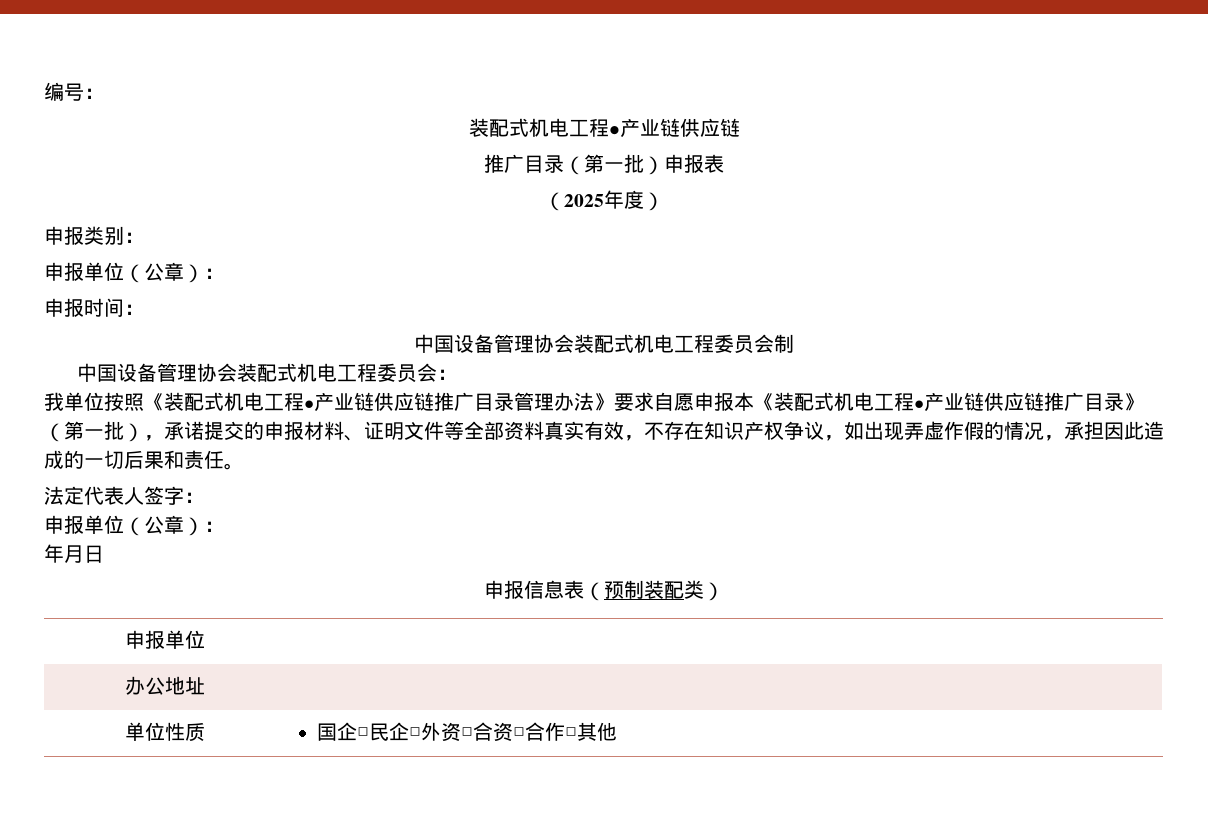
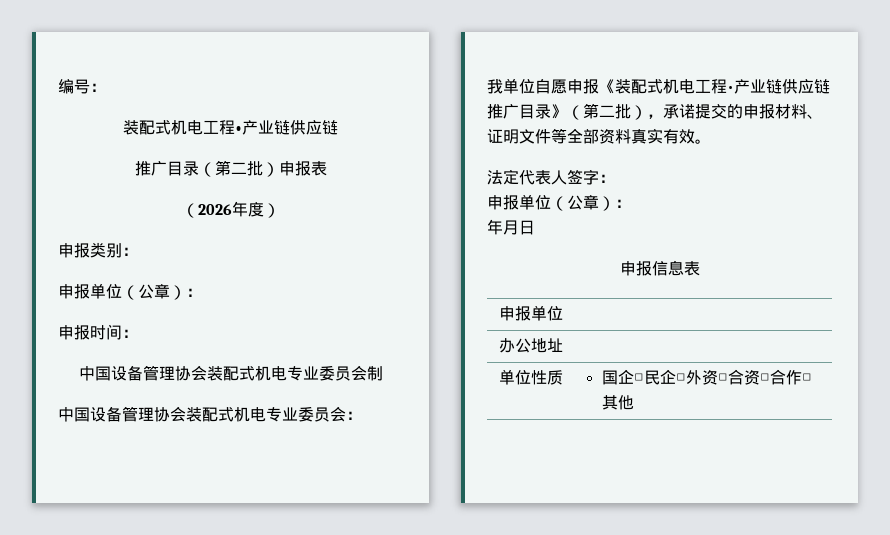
[604,162,624,171] 一 -> [230,162,247,174] 二
[564,194,604,207] 2025 -> [197,204,232,215] 2026
[674,334,714,353] 工程 -> [286,366,319,381] 专业
[336,363,377,382] 工程 -> [266,407,298,422] 专业
[104,392,654,411] 按照《装配式机电工程•产业链供应链推广目录管理办法》要求 -> (535, 86) none
[734,392,754,411] 本 -> (599, 86) none
[84,429,104,438] 一 -> [599,105,615,117] 二
[624,421,1164,441] [44,450,224,470] ，不存在知识产权争议，如出现弄虚作假的情况，承担因此造成的一切后果和责任 -> (695, 136) none
[584,580,724,601] （预制装配类） -> (700, 268) none

